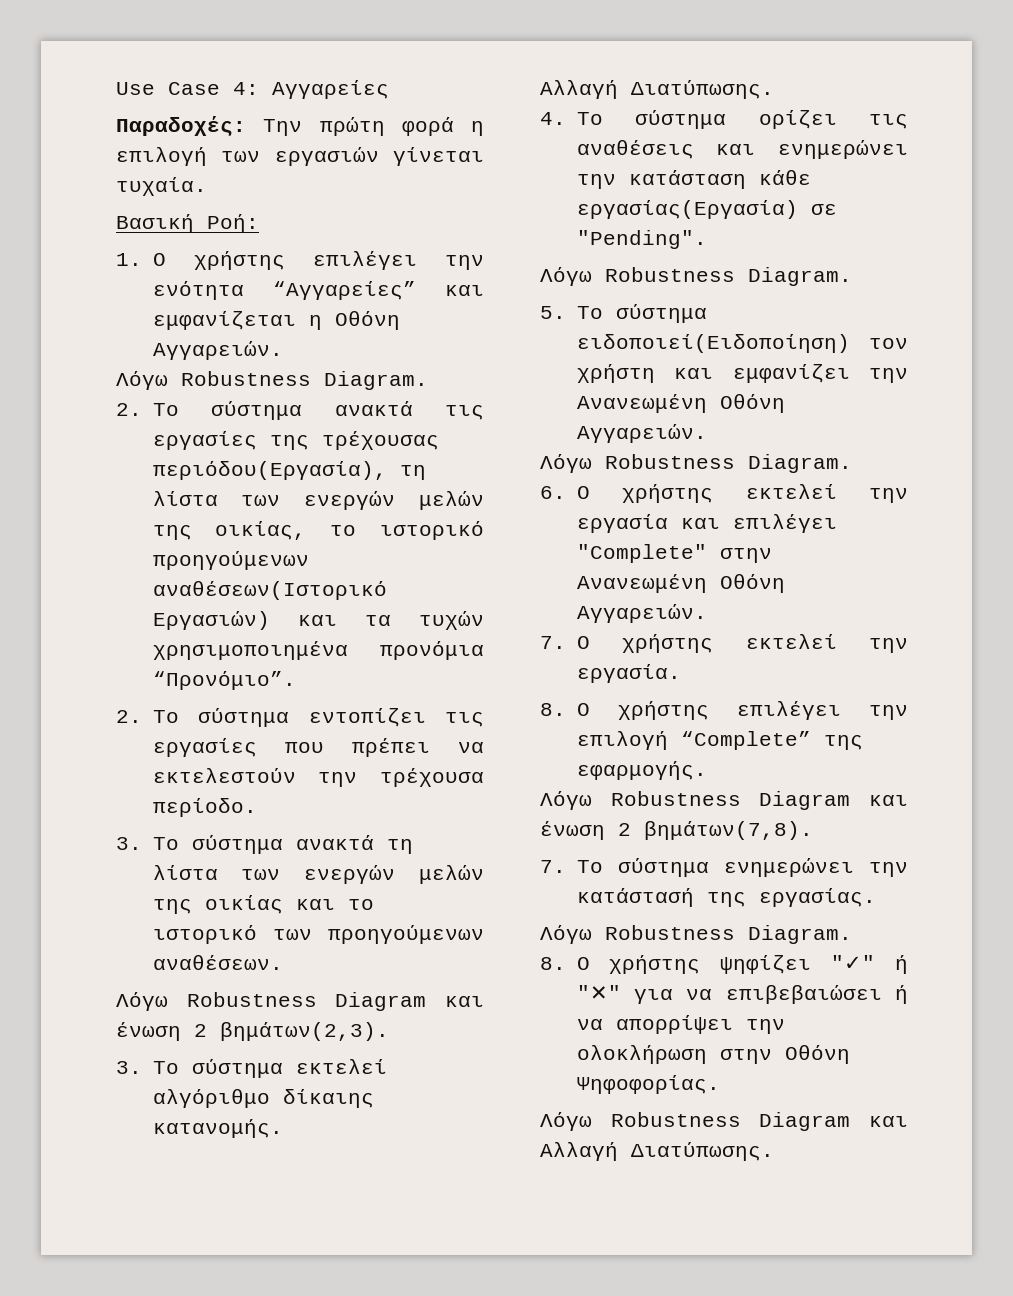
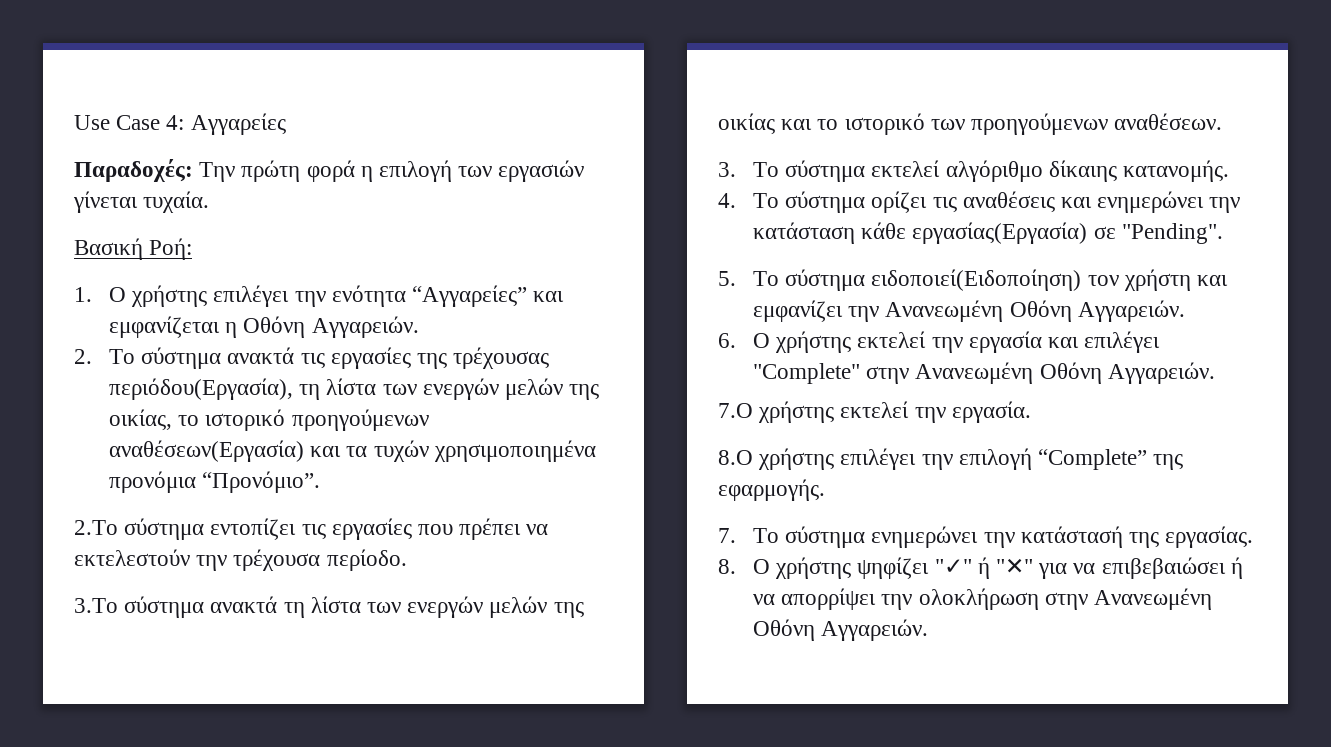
[116,371,428,390] // Λόγω Robustness Diagram. -> (419, 327) none
[152,581,387,600] [152,611,270,630] αναθέσεων(Ιστορικό Εργασιών) -> [108,440,304,462] αναθέσεων(Εργασία)
[116,710,179,723] 2. Το -> [74,520,118,535] 2.Το
[116,837,179,850] 3. Το -> [74,598,118,613] 3.Το
[116,992,485,1011] [116,1022,389,1041] // Λόγω Robustness Diagram και ένωση 2 βημάτων(2,3). -> (1223, 121) none
[540,80,774,99] // Αλλαγή Διατύπωσης. -> (1229, 171) none
[540,267,852,286] // Λόγω Robustness Diagram. -> (1223, 233) none
[540,454,852,473] // Λόγω Robustness Diagram. -> (1185, 311) none
[540,636,590,649] 7. Ο -> [718,403,753,418] 7.Ο
[540,703,590,716] 8. Ο -> [718,450,753,465] 8.Ο
[540,791,908,810] [540,821,813,840] // Λόγω Robustness Diagram και ένωση 2 βημάτων(7,8). -> (825, 490) none
[540,925,852,944] // Λόγω Robustness Diagram. -> (1254, 537) none
[784,1045,850,1064] [576,1075,720,1094] [540,1112,908,1131] [540,1142,774,1161] Οθόνη Ψηφοφορίας. // Λόγω Robustness Diagram και Αλλαγή Διατύπωσης. -> [1093,588,1212,610] [752,619,929,641] Ανανεωμένη Οθόνη Αγγαρειών.

